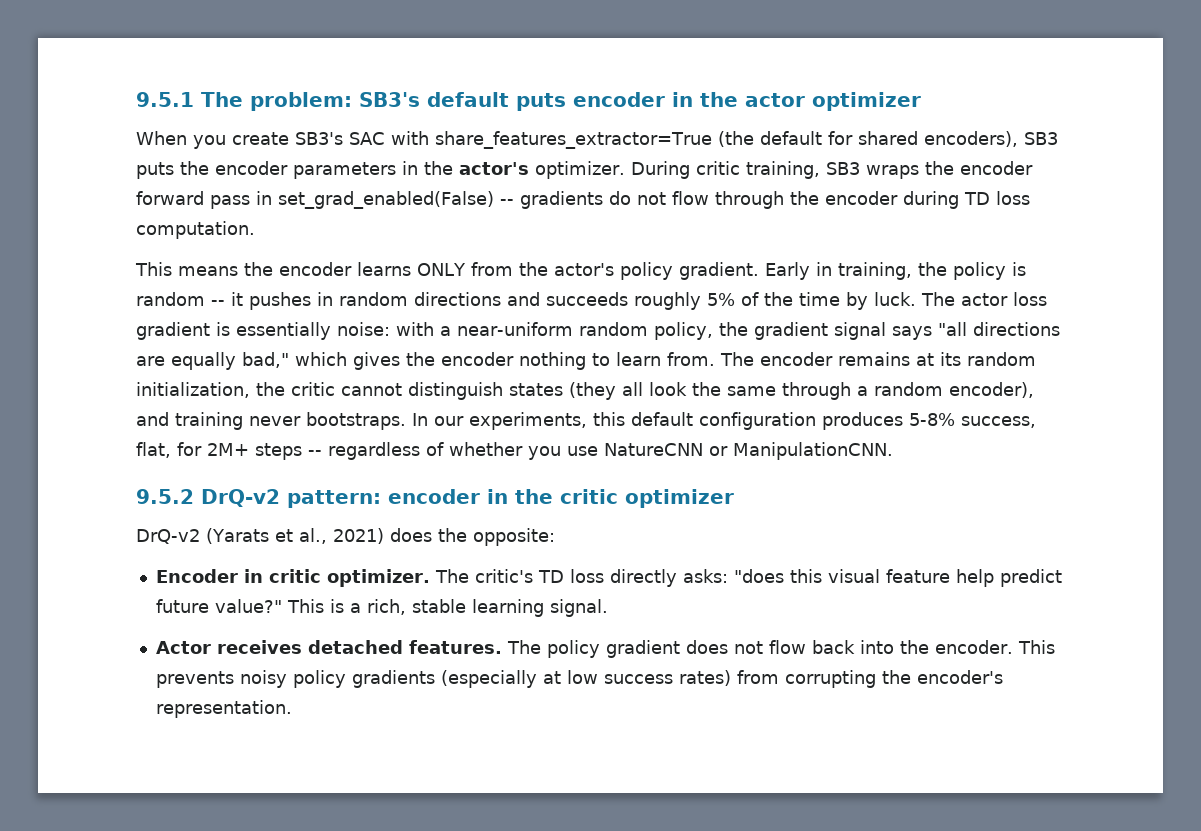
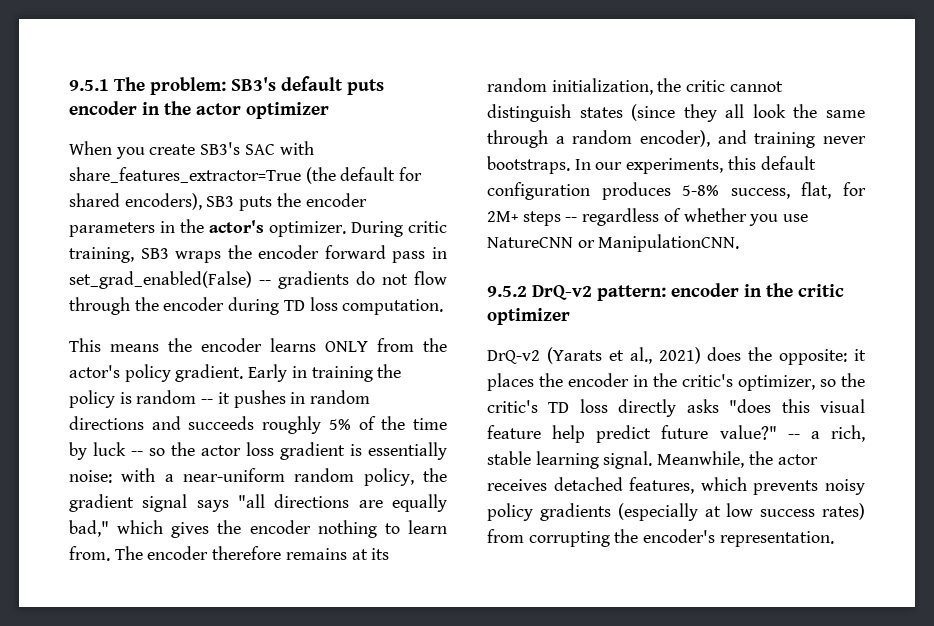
[837,262,912,280] training, -> [311,366,373,382] training
[874,292,955,306] luck. The -> [93,442,195,456] luck -- so the
(833, 359) none -> [212,546,282,560] therefore
[569,382,616,400] (they -> [631,104,717,122] (since they
[155,569,469,587] // Encoder in critic optimizer. The -> [854,349,866,361] [487,373,865,391] it places the encoder in the critic's optimizer, so the
[682,569,728,583] asks: -> [686,399,719,413] asks
[286,599,344,613] This is -> [787,434,800,439] --
[155,640,1055,658] // Actor receives detached features. The policy gradient does not flow back into the encoder. This -> [657,451,818,468] [487,477,747,494] Meanwhile, the actor receives detached features, which

